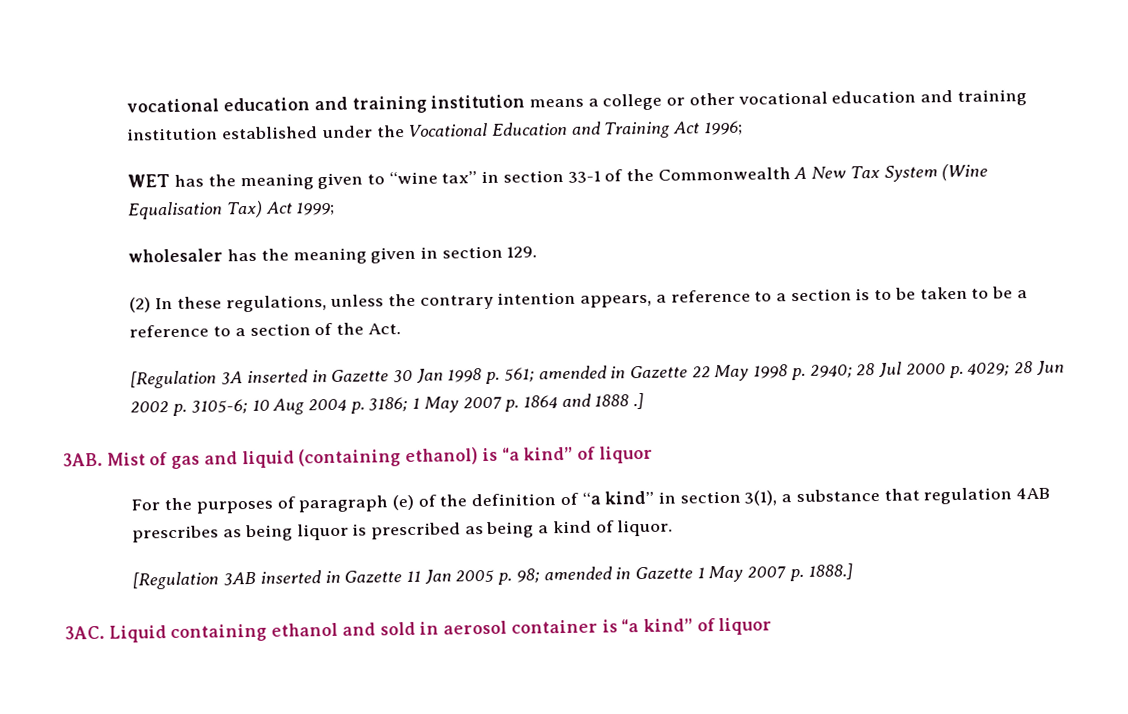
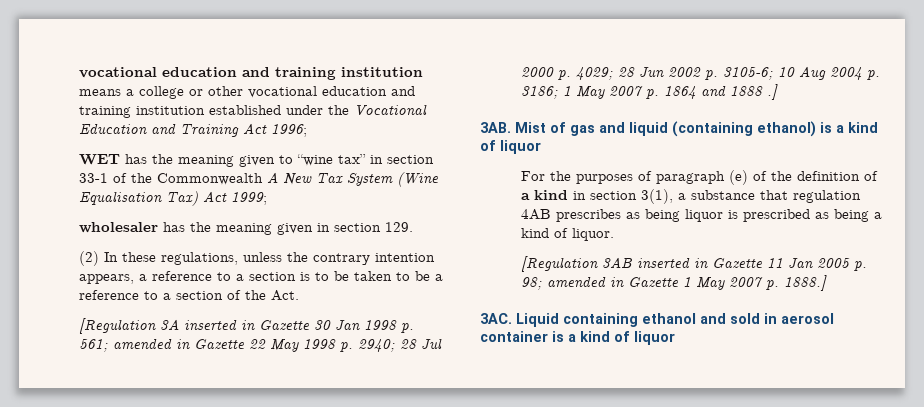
[501,446,574,461] “a kind” -> [836,122,878,133] a kind
[581,490,655,505] “a kind” -> [520,190,568,200] a kind
[621,618,693,633] “a kind” -> [568,331,610,342] a kind

